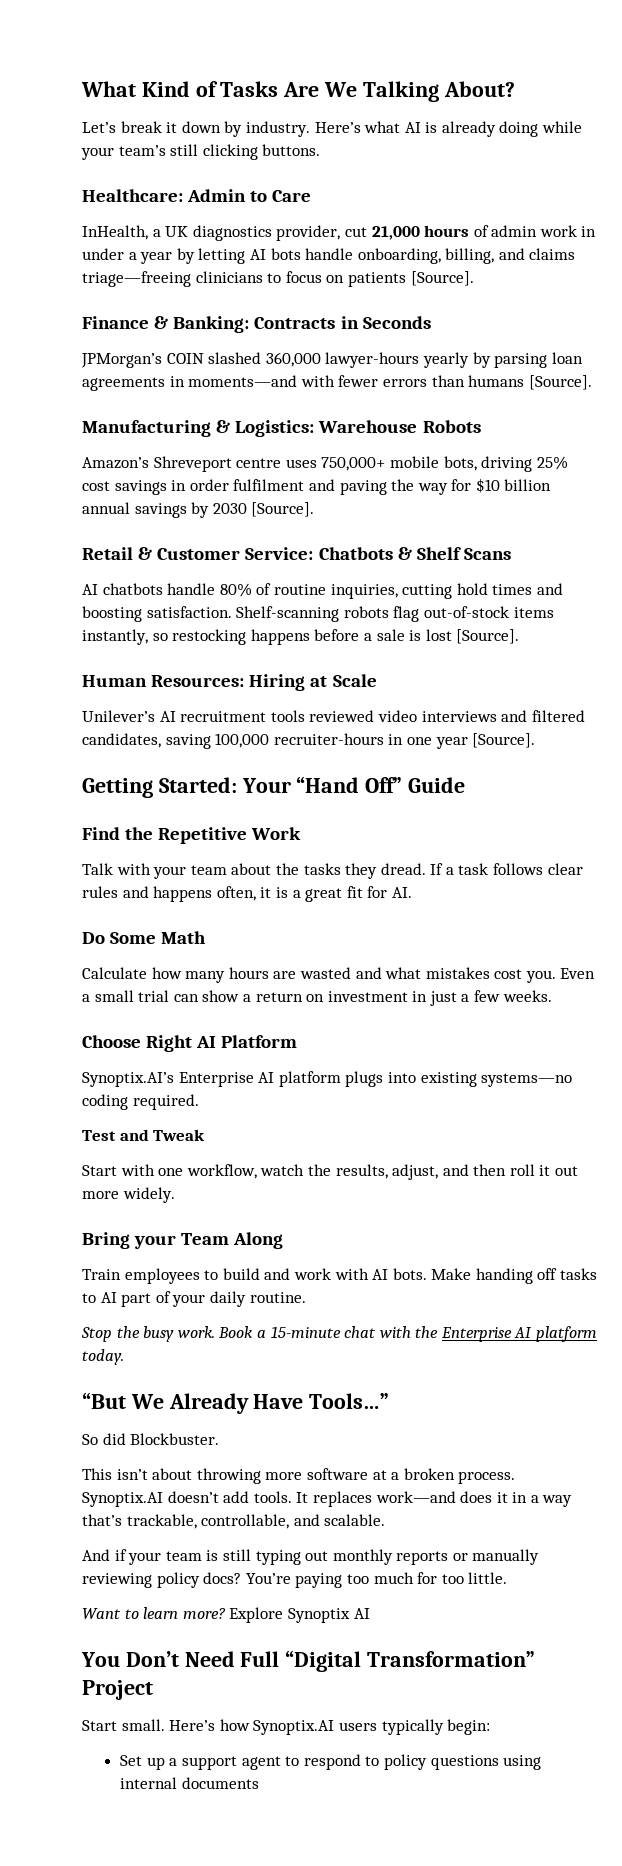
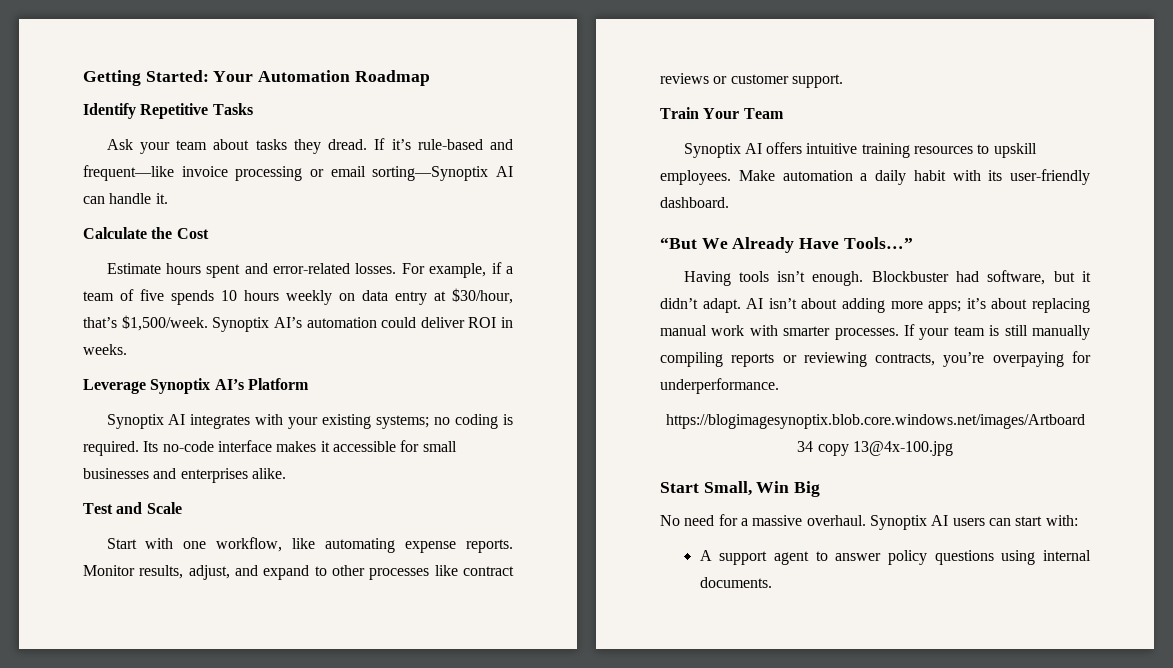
[81,81,515,102] [82,121,583,137] [81,144,321,160] [82,189,312,202] [82,225,597,241] [82,248,576,264] [82,271,474,287] [82,316,431,333] [81,352,583,368] [82,375,592,391] [82,420,481,437] [82,456,568,472] [82,478,552,495] [82,502,315,518] [82,547,511,560] [82,583,563,599] [82,606,554,622] [82,629,520,645] [82,674,377,691] [82,710,585,722] [82,733,536,749] [82,776,466,798] [82,827,302,844] [82,863,151,875] What Kind of Tasks Are We Talking About? // Let’s break it down by industry. Here’s what AI is already doing while your team’s still clicking buttons. // Healthcare: Admin to Care // InHealth, a UK diagnostics provider, cut 21,000 hours of admin work in under a year by letting AI bots handle onboarding, billing, and claims triage—freeing clinicians to focus on patients [Source]. // Finance & Banking: Contracts in Seconds // JPMorgan’s COIN slashed 360,000 lawyer-hours yearly by parsing loan agreements in moments—and with fewer errors than humans [Source]. // Manufacturing & Logistics: Warehouse Robots // Amazon’s Shreveport centre uses 750,000+ mobile bots, driving 25% cost savings in order fulfilment and paving the way for $10 billion annual savings by 2030 [Source]. // Retail & Customer Service: Chatbots & Shelf Scans // AI chatbots handle 80% of routine inquiries, cutting hold times and boosting satisfaction. Shelf-scanning robots flag out-of-stock items instantly, so restocking happens before a sale is lost [Source]. // Human Resources: Hiring at Scale // Unilever’s AI recruitment tools reviewed video interviews and filtered candidates, saving 100,000 recruiter-hours in one year [Source]. // Getting Started: Your “Hand Off” Guide // Find the Repetitive Work // Talk with -> [83,70,430,86] [83,103,253,119] [106,139,133,150] Getting Started: Your Automation Roadmap // Identify Repetitive Tasks // Ask
[275,863,299,875] the -> (250, 144) none
[445,863,583,875] [82,886,412,902] [82,931,207,944] [82,967,596,983] [82,990,552,1006] [82,1035,298,1052] [82,1071,573,1087] [82,1094,199,1110] a task follows clear rules and happens often, it is a great fit for AI. // Do Some Math // Calculate how many hours are wasted and what mistakes cost you. Even a small trial can show a return on investment in just a few weeks. // Choose Right AI Platform // Synoptix.AI’s Enterprise AI platform plugs into existing systems—no coding required. -> [391,139,513,150] [83,165,514,181] [83,193,168,204] [83,227,209,239] [106,262,513,278] [83,288,513,305] [83,315,513,332] [83,344,127,355] [83,378,309,394] [106,414,513,429] [83,440,457,456] [83,468,286,483] it’s rule-based and frequent—like invoice processing or email sorting—Synoptix AI can handle it. // Calculate the Cost // Estimate hours spent and error-related losses. For example, if a team of five spends 10 hours weekly on data entry at $30/hour, that’s $1,500/week. Synoptix AI’s automation could deliver ROI in weeks. // Leverage Synoptix AI’s Platform // Synoptix AI integrates with your existing systems; no coding is required. Its no-code interface makes it accessible for small businesses and enterprises alike.
[153,1129,206,1141] Tweak -> [146,502,182,514] Scale
[260,1164,579,1180] [82,1187,175,1203] [82,1232,284,1249] [82,1268,598,1284] [82,1291,306,1307] [81,1326,598,1342] [82,1349,124,1365] watch the results, adjust, and then roll it out more widely. // Bring your Team Along // Train employees to build and work with AI bots. Make handing off tasks to AI part of your daily routine. // Stop the busy work. Book a 15-minute chat with the Enterprise AI platform today. -> [292,538,513,553] [83,565,514,580] [660,73,843,88] [660,107,784,119] [683,142,1037,158] [660,169,1090,185] [660,197,729,208] like automating expense reports. Monitor results, adjust, and expand to other processes like contract reviews or customer support. // Train Your Team // Synoptix AI offers intuitive training resources to upskill employees. Make automation a daily habit with its user-friendly dashboard.
[82,1433,220,1445] [82,1468,516,1484] [82,1491,573,1507] [82,1514,386,1529] [82,1549,540,1565] [82,1572,508,1588] [82,1607,370,1623] [81,1650,536,1672] [82,1680,153,1700] [82,1719,491,1735] [120,1755,178,1770] So did Blockbuster. // This isn’t about throwing more software at a broken process. Synoptix.AI doesn’t add tools. It replaces work—and does it in a way that’s trackable, controllable, and scalable. // And if your team is still typing out monthly reports or manually reviewing policy docs? You’re paying too much for too little. // Want to learn more? Explore Synoptix AI // You Don’t Need Full “Digital Transformation” Project // Start small. Here’s how Synoptix.AI users typically begin: // Set up a -> [683,270,1091,286] [660,298,1090,313] [660,324,1090,340] [660,351,1091,367] [660,378,779,394] [665,414,1085,429] [797,441,953,456] [660,481,821,497] [660,514,1078,530] [699,550,712,561] Having tools isn’t enough. Blockbuster had software, but it didn’t adapt. AI isn’t about adding more apps; it’s about replacing manual work with smarter processes. If your team is still manually compiling reports or reviewing contracts, you’re overpaying for underperformance. // https://blogimagesynoptix.blob.core.windows.net/images/Artboard 34 copy 13@4x-100.jpg // Start Small, Win Big // No need for a massive overhaul. Synoptix AI users can start with: // A
[303,1754,380,1770] respond to -> [835,553,882,561] answer
[181,1777,259,1789] documents -> [699,577,772,588] documents.

